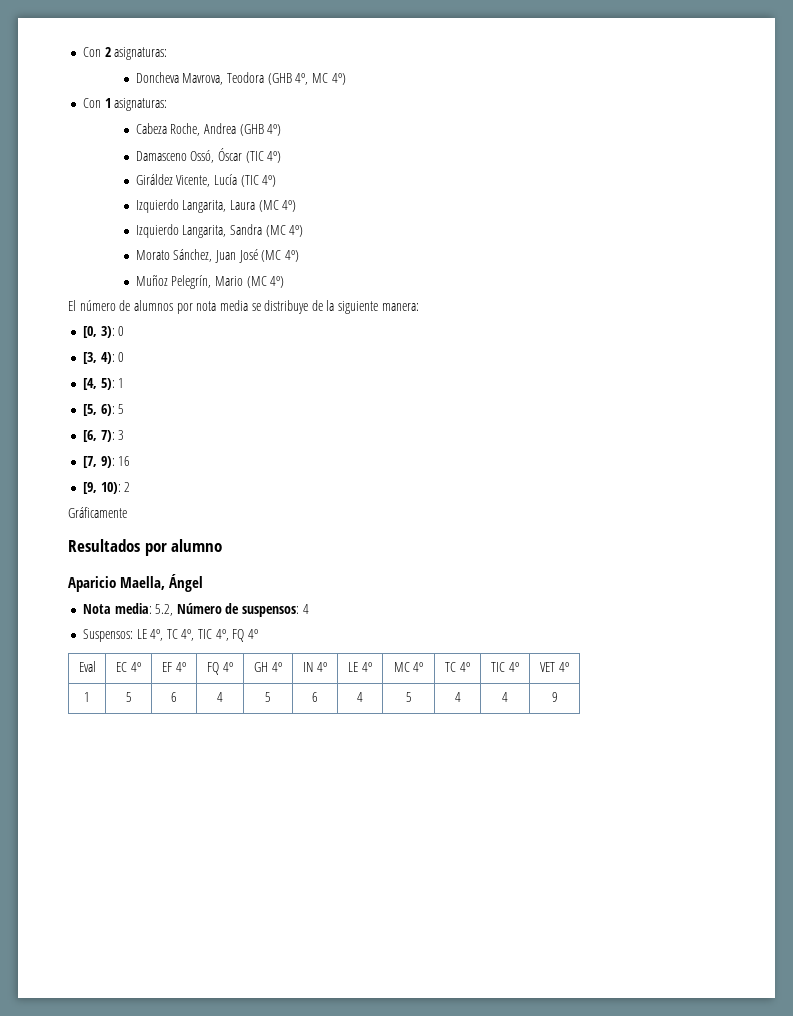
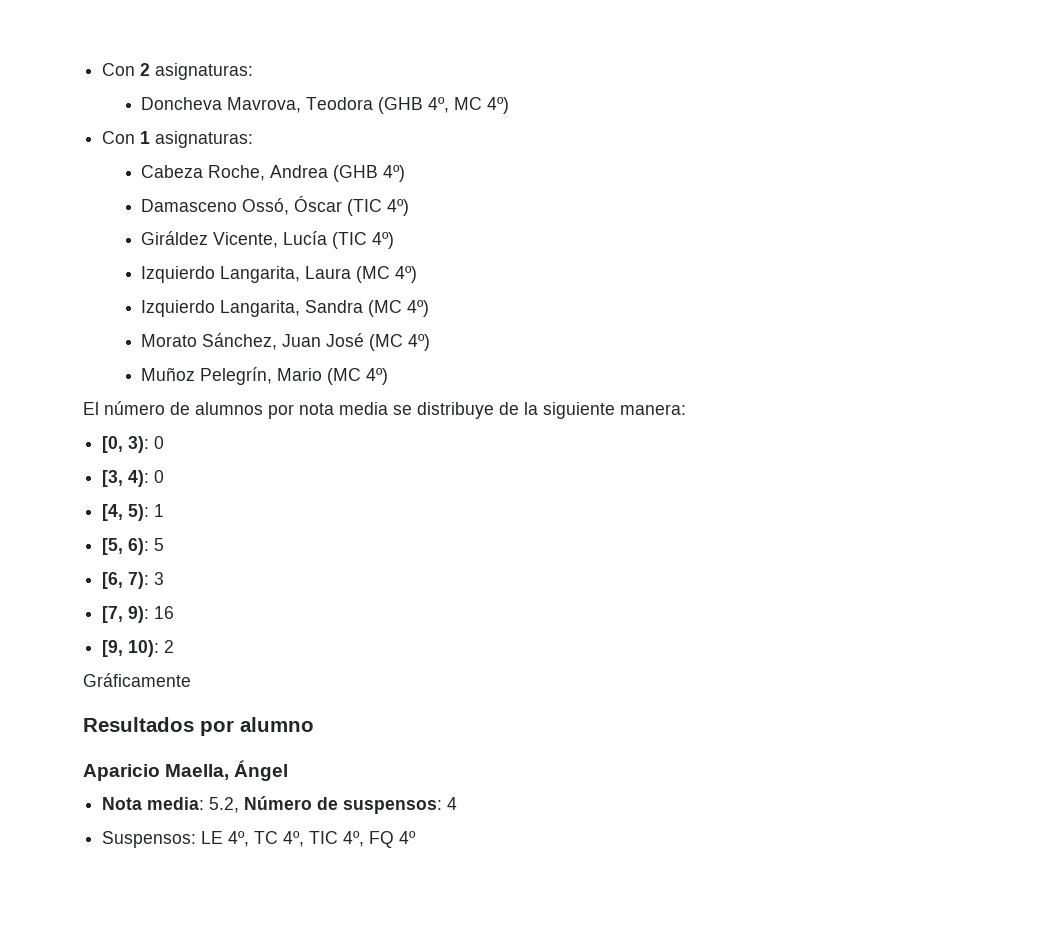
[78,661,96,672] [116,662,141,672] [162,662,186,672] [207,662,233,675] [254,662,282,672] [303,662,327,672] [348,662,372,672] [393,662,424,672] [445,662,470,672] [491,662,519,672] [540,662,569,672] [84,692,90,702] [125,692,132,702] [171,692,177,702] [217,692,223,702] [265,692,271,702] [312,692,318,702] [357,692,363,702] [405,692,412,702] [454,692,461,702] [502,692,508,702] [551,692,558,702] // Eval | EC 4º | EF 4º | FQ 4º | GH 4º | IN 4º | LE 4º | MC 4º | TC 4º | TIC 4º | VET 4º // 1 | 5 | 6 | 4 | 5 | 6 | 4 | 5 | 4 | 4 | 9 -> (417, 837) none

